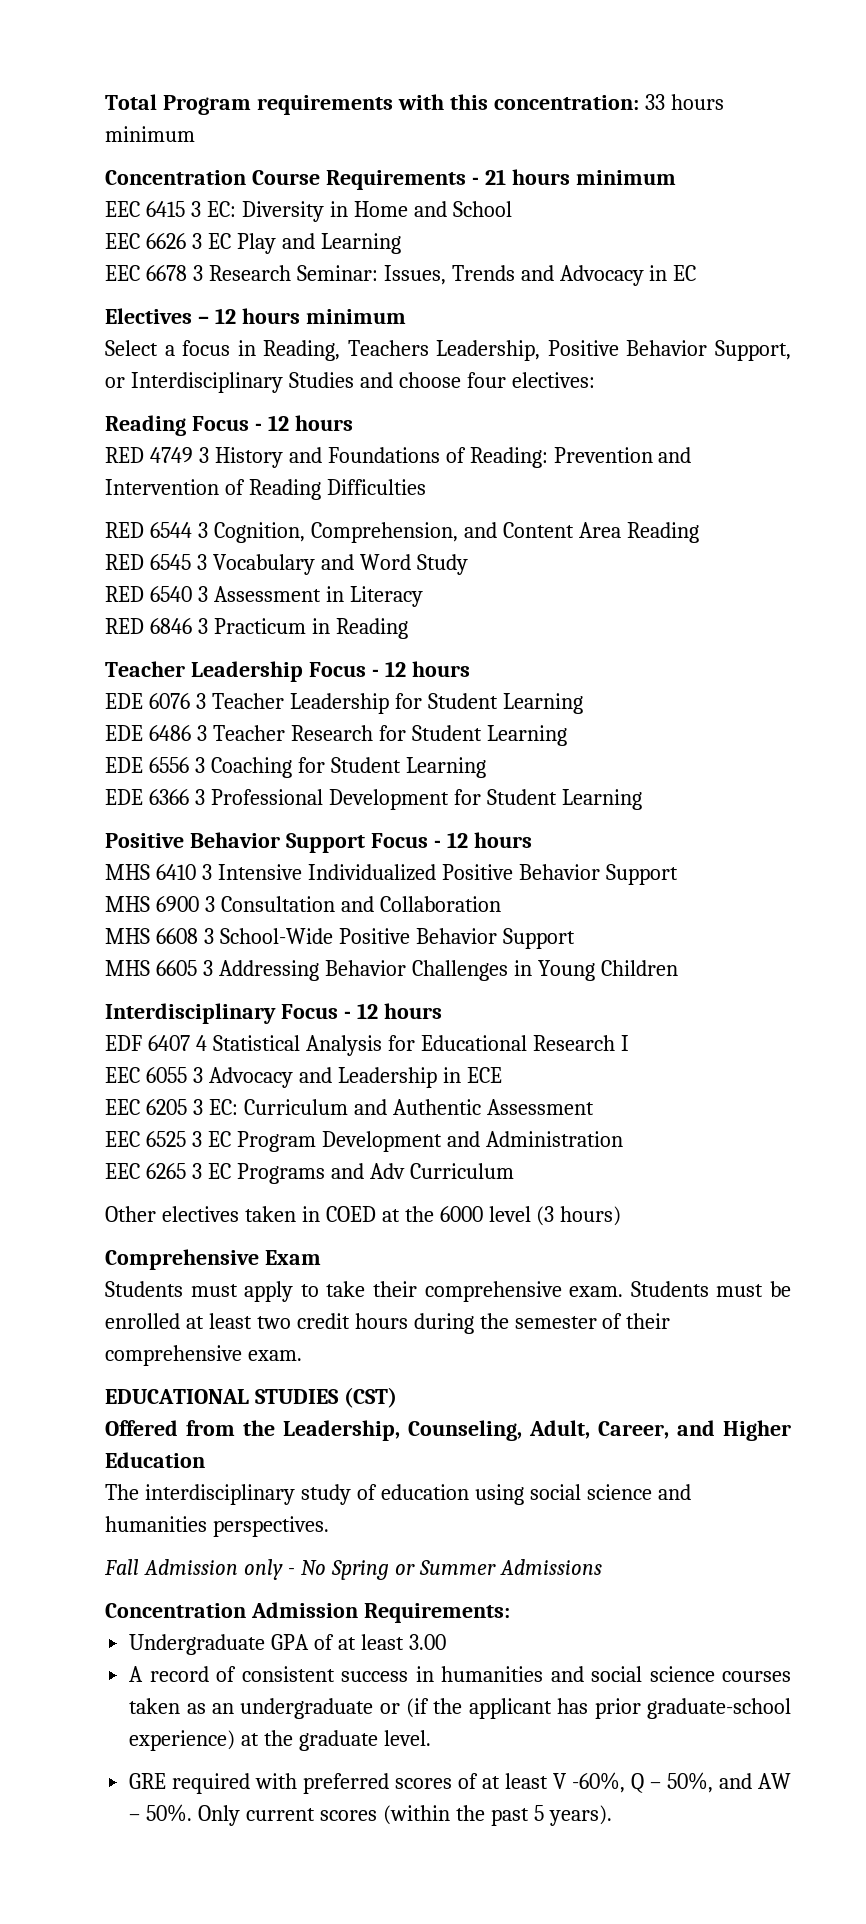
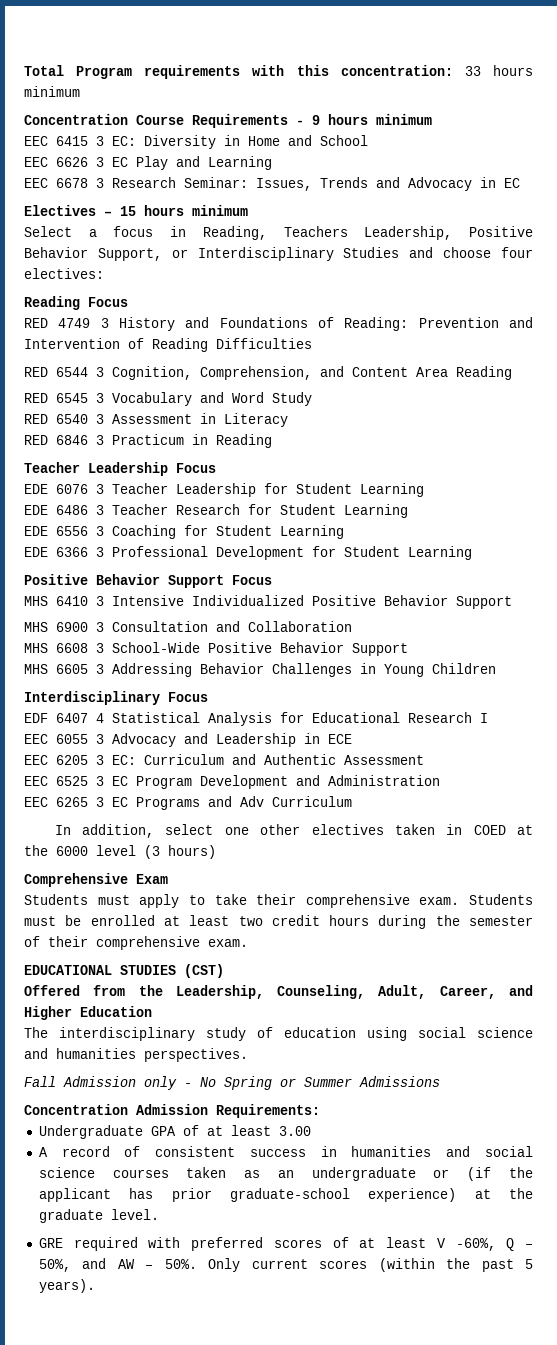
[484,169,506,185] 21 -> [312,115,320,125] 9
[214,308,236,324] 12 -> [120,206,136,216] 15
[254,415,353,431] - 12 hours -> (128, 302) none
[371,661,470,677] - 12 hours -> (216, 468) none
[433,832,532,848] - 12 hours -> (272, 580) none
[343,1003,442,1019] - 12 hours -> (208, 697) none
[105,1206,156,1222] Other -> [54,824,301,838] In addition, select one other

